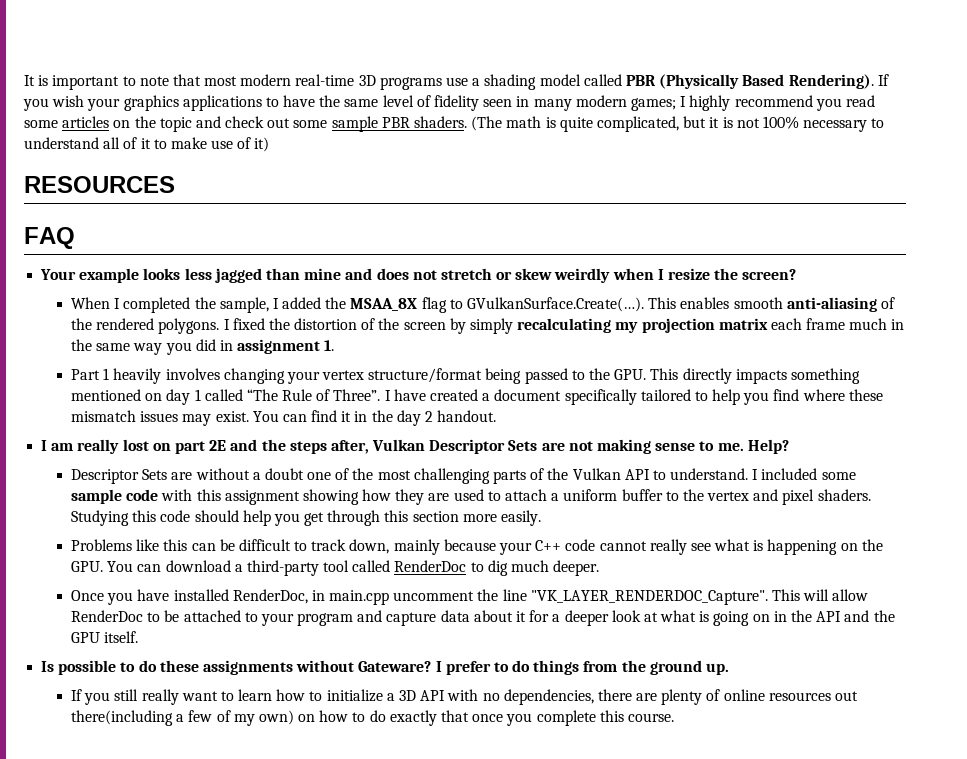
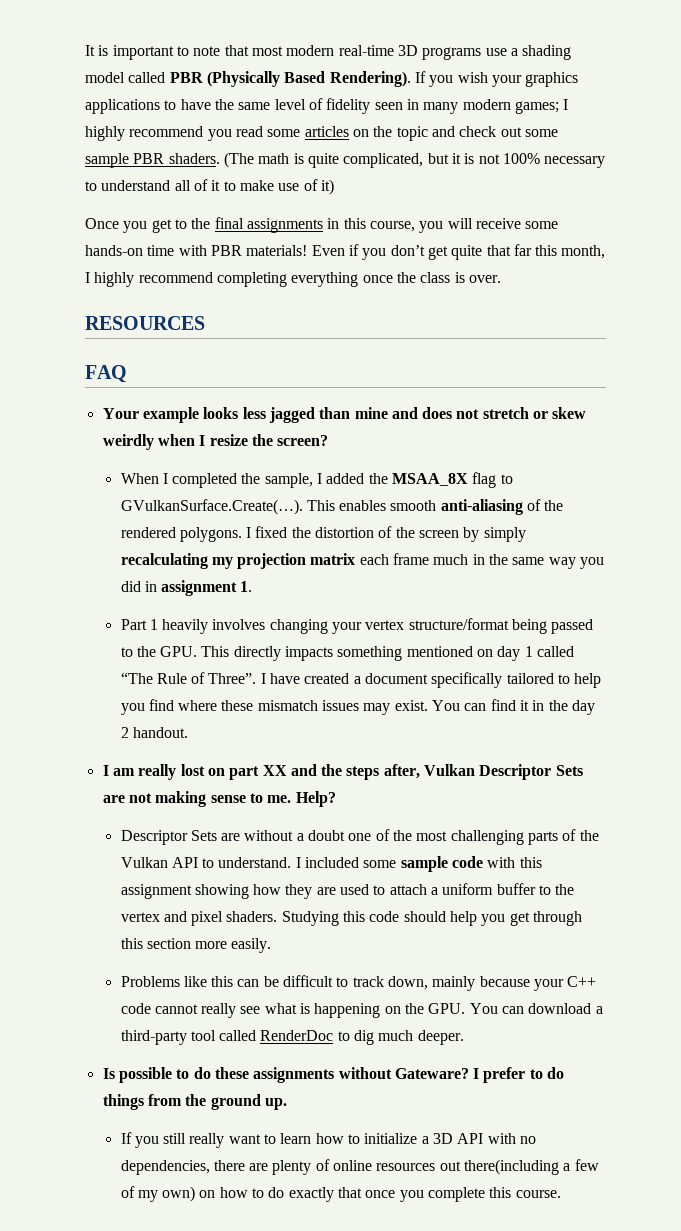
(270, 144) none -> [85,217,559,233] [85,244,606,260] [85,272,501,287] // Once you get to the final assignments in this course, you will receive some hands-on time with PBR materials! Even if you don’t get quite that far this month, I highly recommend completing everything once the class is over.
[209,440,227,451] 2E -> [262,765,287,776] XX
[70,589,869,605] [70,610,895,626] [70,631,139,643] // Once you have installed RenderDoc, in main.cpp uncomment the line "VK_LAYER_RENDERDOC_Capture". This will allow RenderDoc to be attached to your program and capture data about it for a deeper look at what is going on in the API and the GPU itself. -> (464, 1037) none

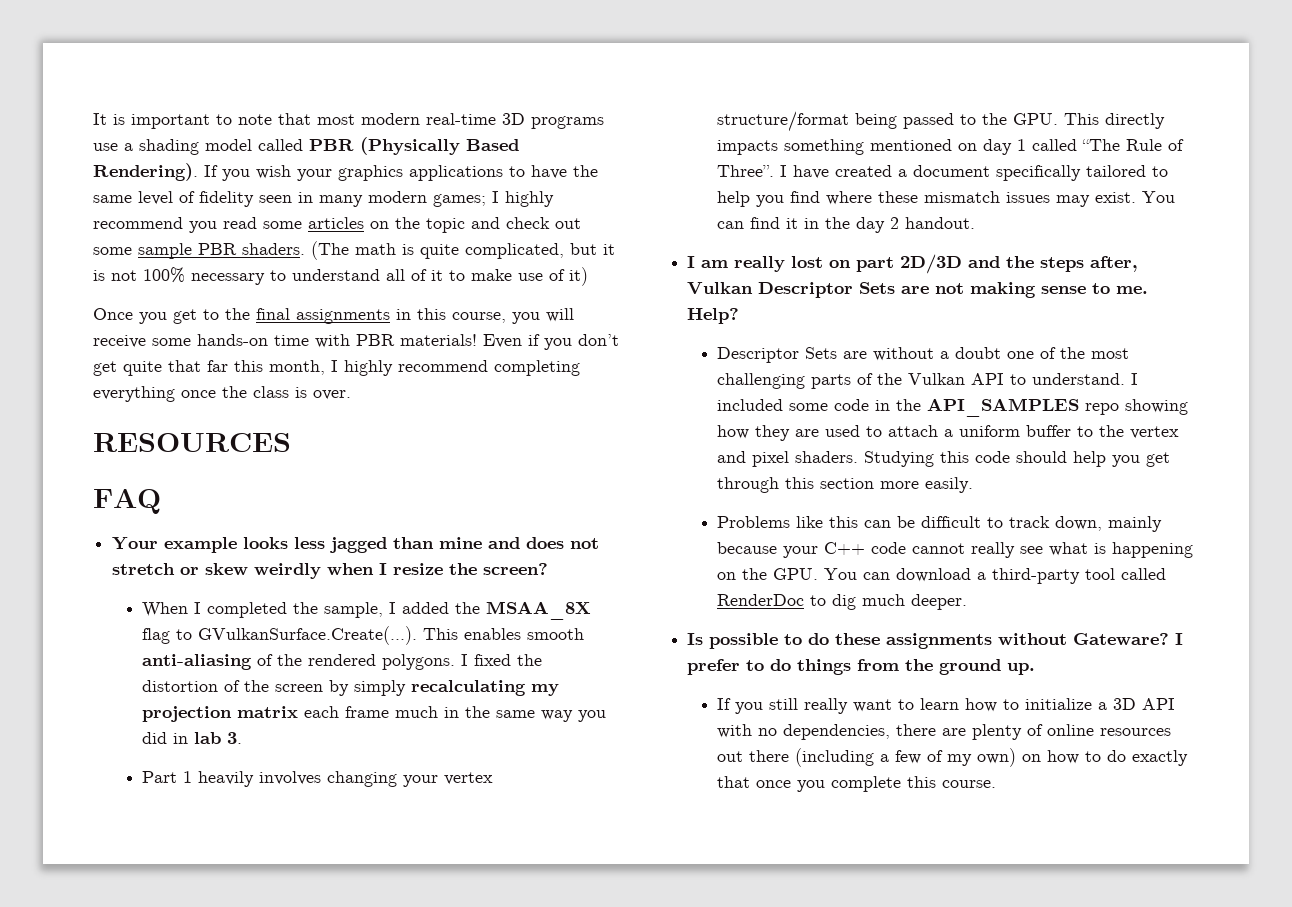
[161,580,253,596] assignment 1. -> [194,732,243,744] lab 3.
[262,765,287,776] XX -> [900,254,963,274] 2D/3D
[400,856,542,872] [120,884,192,899] sample code with this assignment -> [834,398,1120,417] code in the API_SAMPLES repo
[464,1159,560,1175] there(including -> [749,748,875,767] there (including

